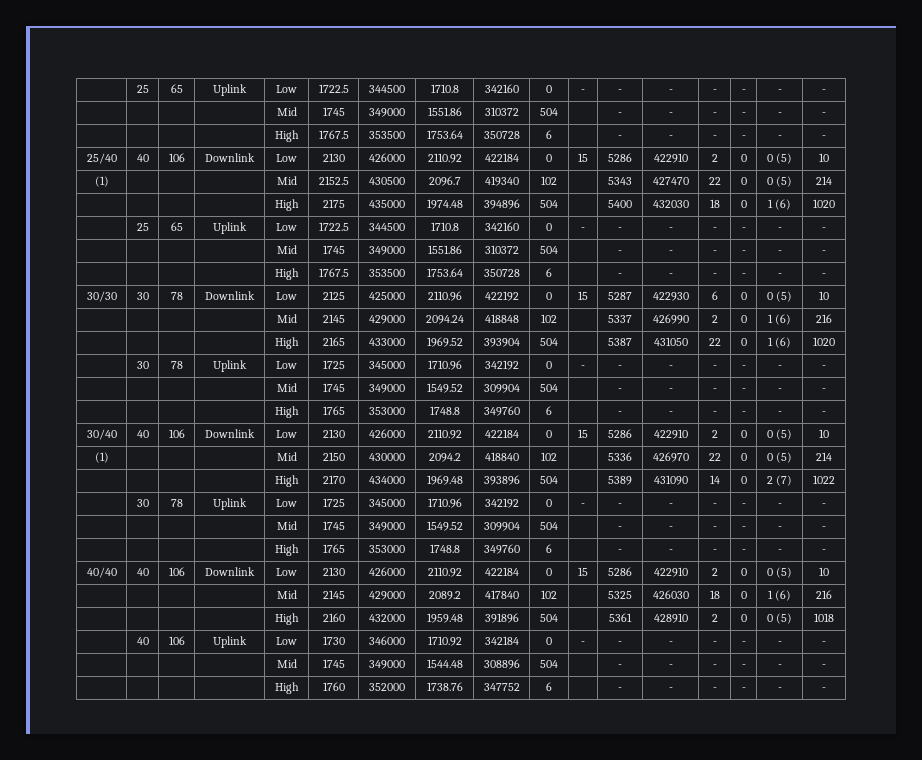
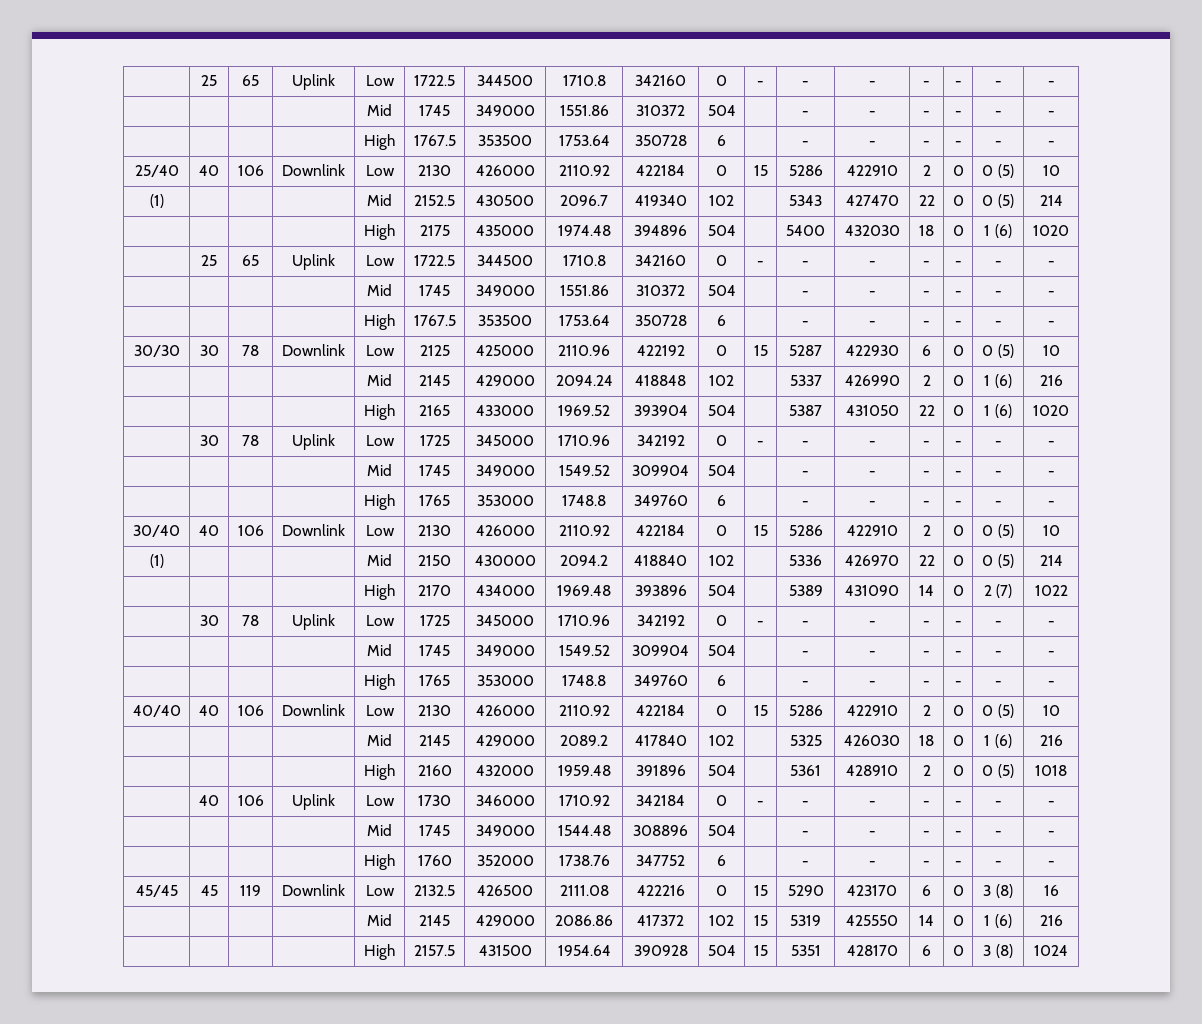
(826, 689) none -> [135,885,178,897] [200,885,218,896] [240,885,261,896] [282,884,345,896] [365,885,395,896] [414,885,455,896] [477,885,533,896] [559,885,609,896] [636,885,685,896] [716,885,727,896] [753,885,768,896] [787,885,824,896] [847,885,897,896] [922,885,931,896] [952,885,964,896] [983,884,1013,898] [1043,885,1059,896] [367,914,392,926] [419,915,450,926] [475,915,535,926] [555,915,613,926] [637,915,684,926] [709,915,734,926] [753,915,768,926] [790,915,821,926] [846,915,898,926] [919,915,934,926] [952,915,964,926] [984,914,1012,928] [1039,915,1063,926] [364,944,395,960] [414,945,455,956] [478,945,532,956] [557,945,611,956] [633,945,688,956] [707,945,736,956] [753,945,768,956] [790,945,821,956] [846,945,898,956] [922,945,931,956] [952,945,964,956] [983,944,1013,958] [1034,945,1068,956] // 45/45 | 45 | 119 | Downlink | Low | 2132.5 | 426500 | 2111.08 | 422216 | 0 | 15 | 5290 | 423170 | 6 | 0 | 3 (8) | 16 // | | | | Mid | 2145 | 429000 | 2086.86 | 417372 | 102 | 15 | 5319 | 425550 | 14 | 0 | 1 (6) | 216 // | | | | High | 2157.5 | 431500 | 1954.64 | 390928 | 504 | 15 | 5351 | 428170 | 6 | 0 | 3 (8) | 1024

